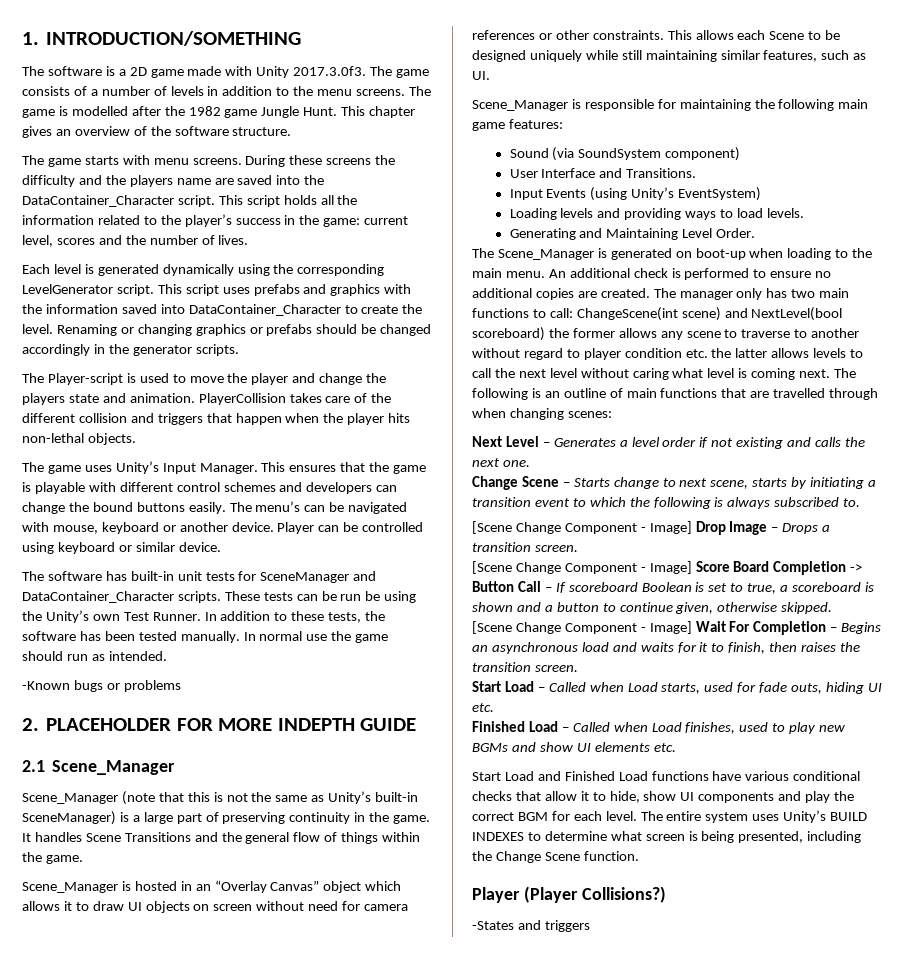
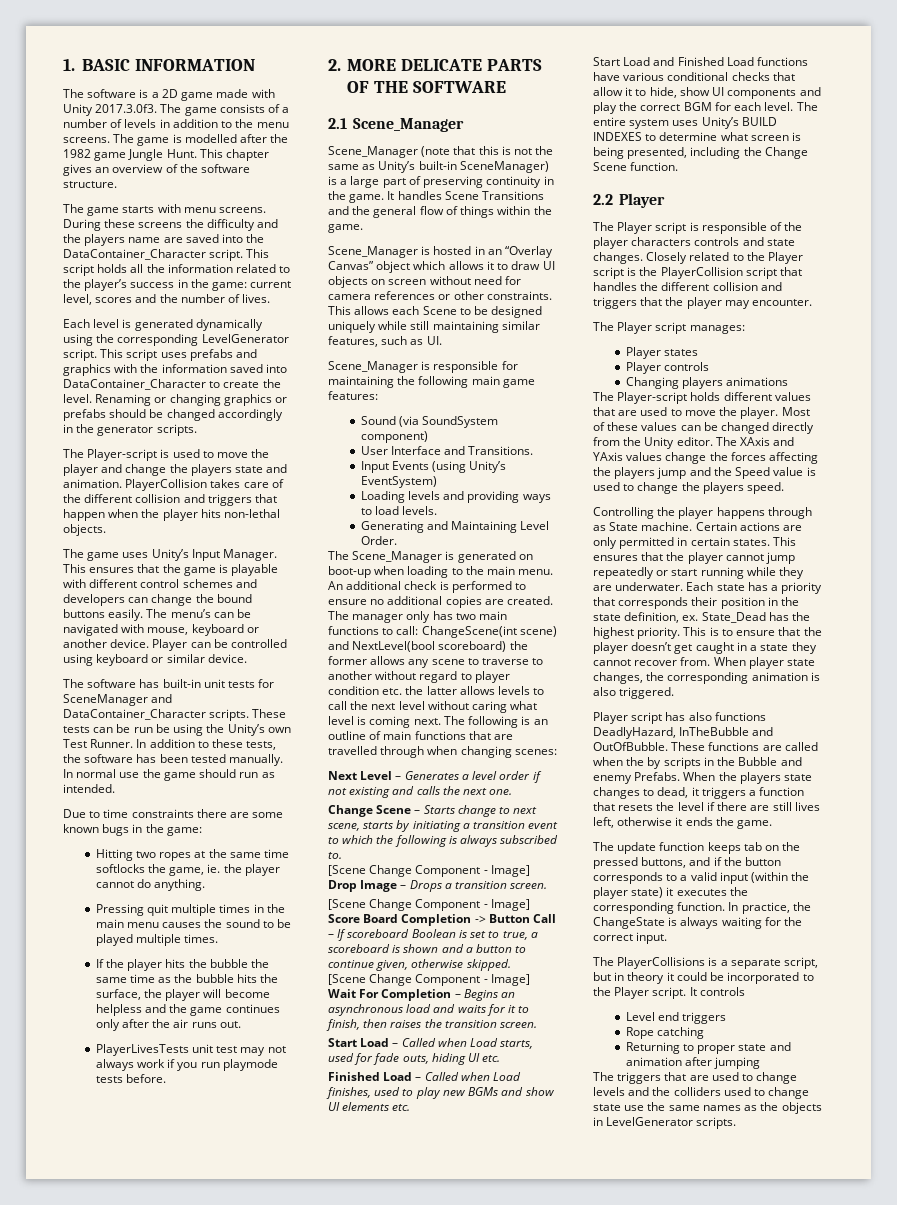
[46,31,302,46] INTRODUCTION/SOMETHING -> [82,59,256,71] BASIC INFORMATION
[22,680,181,692] [22,718,417,731] -Known bugs or problems // 2. PLACEHOLDER FOR MORE INDEPTH GUIDE -> [63,809,284,818] [63,824,202,836] [95,849,290,861] [95,864,280,876] [95,879,206,891] [95,904,285,916] [95,919,292,928] [95,934,219,946] [95,959,270,971] [95,974,279,983] [95,989,270,1001] [95,1004,280,1016] [95,1019,241,1031] [95,1044,286,1056] [95,1059,278,1071] [95,1074,166,1083] [328,59,542,71] [347,81,506,93] Due to time constraints there are some known bugs in the game: // Hitting two ropes at the same time softlocks the game, ie. the player cannot do anything. // Pressing quit multiple times in the main menu causes the sound to be played multiple times. // If the player hits the bubble the same time as the bubble hits the surface, the player will become helpless and the game continues only after the air runs out. // PlayerLivesTests unit test may not always work if you run playmode tests before. // 2. MORE DELICATE PARTS OF THE SOFTWARE
[472,886,666,903] [472,920,590,932] Player (Player Collisions?) // -States and triggers -> [593,193,665,208] [593,222,803,234] [593,237,795,249] [593,252,804,264] [593,267,803,279] [593,282,782,291] [593,297,813,309] [593,322,745,334] [625,347,698,359] [625,362,709,374] [625,377,789,389] [593,392,811,404] [593,407,810,419] [593,422,815,434] [593,437,795,449] [593,452,819,464] [593,467,816,479] [593,482,785,494] [593,507,812,519] [593,522,803,531] [593,537,797,549] [593,552,796,564] [593,567,805,579] [593,582,823,594] [593,597,800,609] [593,612,811,623] [593,627,822,639] [593,642,817,654] [593,657,816,669] [593,672,820,684] [593,687,675,699] [593,712,766,724] [593,727,774,739] [593,742,818,751] [593,757,802,769] [593,772,813,784] [593,787,805,799] [593,802,820,811] [593,817,773,829] [593,842,801,854] [593,857,782,869] [593,872,810,884] [593,887,748,899] [593,902,811,914] [593,917,803,929] [593,932,668,944] [593,957,819,969] [593,972,814,984] [593,987,745,999] [625,1012,727,1024] [625,1027,704,1039] [625,1042,791,1054] [625,1057,761,1069] [593,1072,798,1084] [593,1087,810,1099] [593,1102,822,1114] [593,1117,737,1129] 2.2 Player // The Player script is responsible of the player characters controls and state changes. Closely related to the Player script is the PlayerCollision script that handles the different collision and triggers that the player may encounter. // The Player script manages: // Player states // Player controls // Changing players animations // The Player-script holds different values that are used to move the player. Most of these values can be changed directly from the Unity editor. The XAxis and YAxis values change the forces affecting the players jump and the Speed value is used to change the players speed. // Controlling the player happens through as State machine. Certain actions are only permitted in certain states. This ensures that the player cannot jump repeatedly or start running while they are underwater. Each state has a priority that corresponds their position in the state definition, ex. State_Dead has the highest priority. This is to ensure that the player doesn’t get caught in a state they cannot recover from. When player state changes, the corresponding animation is also triggered. // Player script has also functions DeadlyHazard, InTheBubble and OutOfBubble. These functions are called when the by scripts in the Bubble and enemy Prefabs. When the players state changes to dead, it triggers a function that resets the level if there are still lives left, otherwise it ends the game. // The update function keeps tab on the pressed buttons, and if the button corresponds to a valid input (within the player state) it executes the corresponding function. In practice, the ChangeState is always waiting for the correct input. // The PlayerCollisions is a separate script, but in theory it could be incorporated to the Player script. It controls // Level end triggers // Rope catching // Returning to proper state and animation after jumping // The triggers that are used to change levels and the colliders used to change state use the same names as the objects in LevelGenerator scripts.

